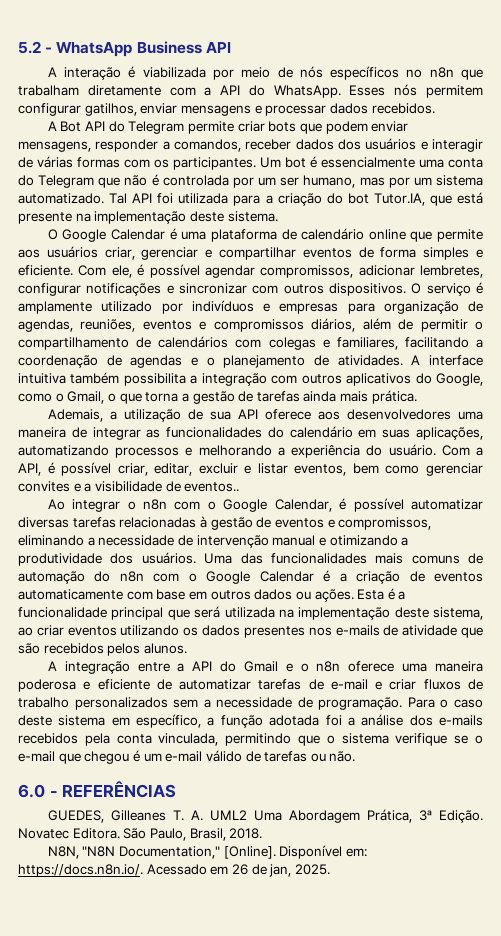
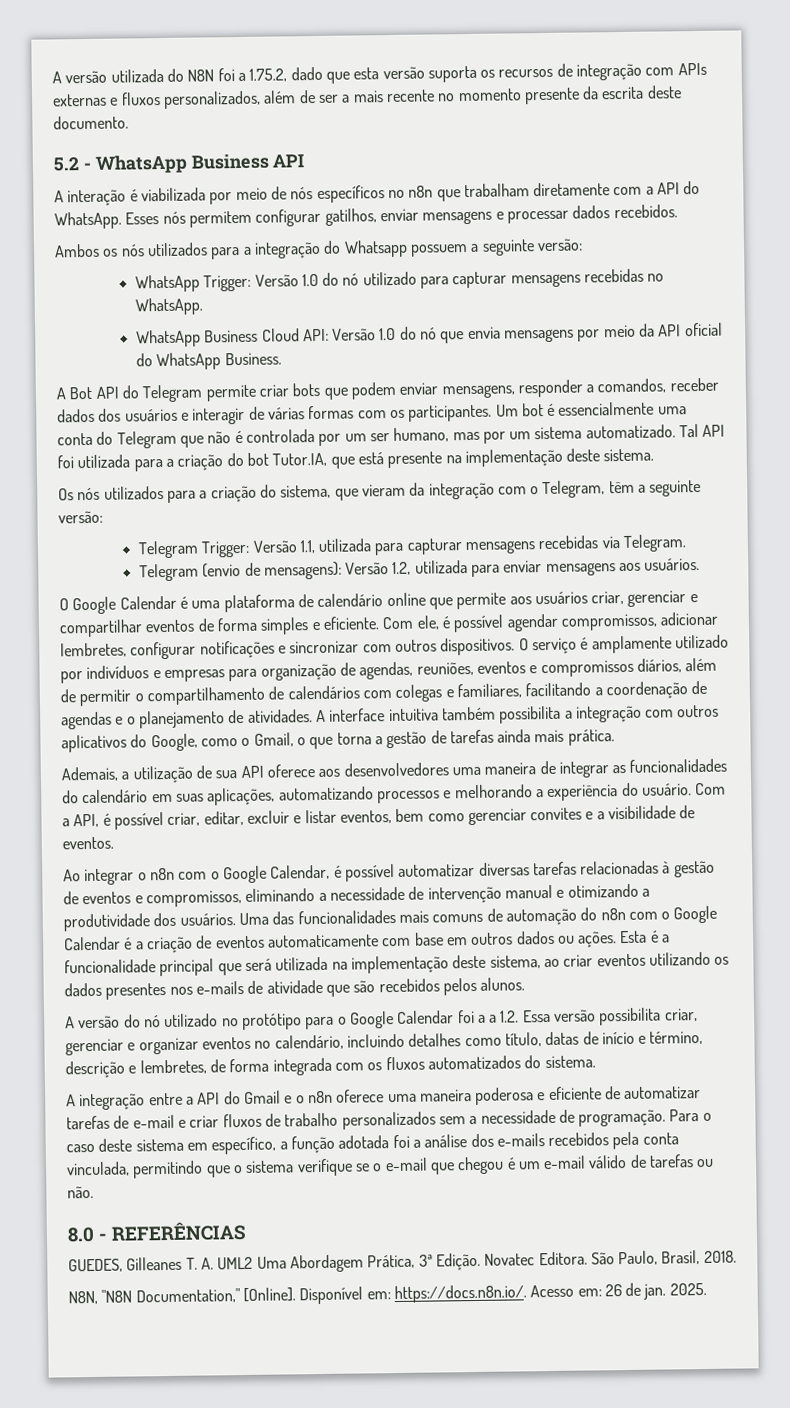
(18, 47) none -> [52,62,707,84] [52,85,682,109] [53,115,129,130] A versão utilizada do N8N foi a 1.75.2, dado que esta versão suporta os recursos de integração com APIs externas e fluxos personalizados, além de ser a mais recente no momento presente da escrita deste documento. //
(435, 108) none -> [54,238,583,260] [134,268,665,293] [134,297,203,316] [135,322,723,348] [135,352,282,371] // Ambos os nós utilizados para a integração do Whatsapp possuem a seguinte versão: // WhatsApp Trigger: Versão 1.0 do nó utilizado para capturar mensagens recebidas no WhatsApp. // WhatsApp Business Cloud API: Versão 1.0 do nó que envia mensagens por meio da API oficial do WhatsApp Business.
(278, 216) none -> [58,479,702,503] [58,510,103,524] [137,534,688,559] [138,557,701,582] // Os nós utilizados para a criação do sistema, que vieram da integração com o Telegram, têm a seguinte versão: // Telegram Trigger: Versão 1.1, utilizada para capturar mensagens recebidas via Telegram. // Telegram (envio de mensagens): Versão 1.2, utilizada para enviar mensagens aos usuários.
[184,482,240,492] eventos.. -> [62,836,114,850] eventos.
(187, 648) none -> [65,1007,698,1031] [65,1030,704,1056] [65,1055,596,1079] // A versão do nó utilizado no protótipo para o Google Calendar foi a a 1.2. Essa versão possibilita criar, gerenciar e organizar eventos no calendário, incluindo detalhes como título, datas de início e término, descrição e lembretes, de forma integrada com os fluxos automatizados do sistema.
[18,784,45,798] 6.0 -> [67,1226,95,1243] 8.0
[146,864,229,875] Acessado em -> [530,1284,602,1298] Acesso em:
[269,864,292,877] jan, -> [643,1283,667,1300] jan.

